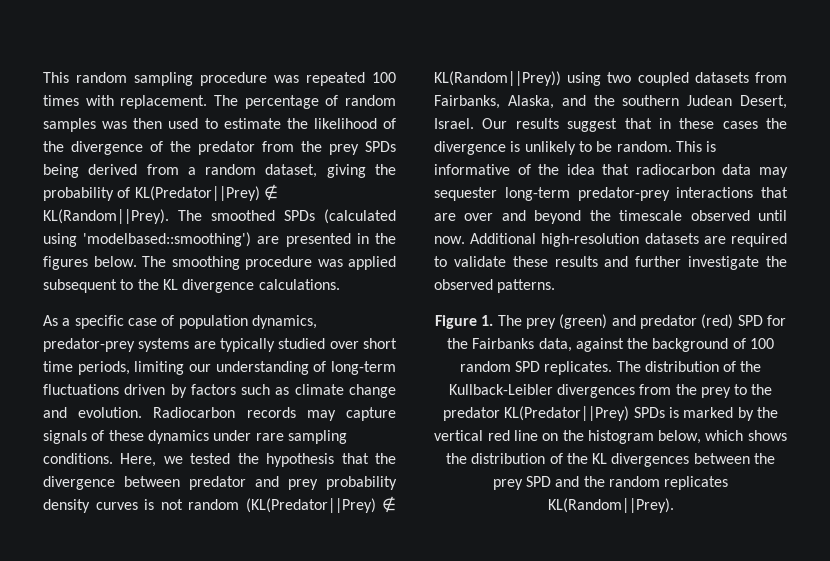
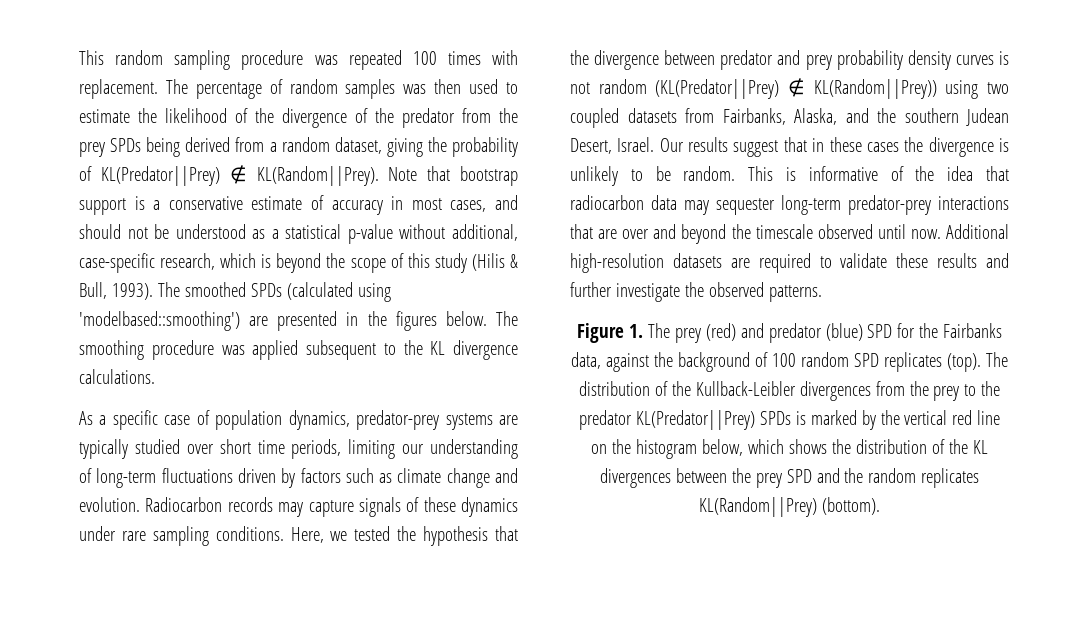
(169, 216) none -> [388,166,518,186] [79,195,518,215] [79,224,518,244] [79,253,518,273] [79,282,153,300] Note that bootstrap support is a conservative estimate of accuracy in most cases, and should not be understood as a statistical p-value without additional, case-specific research, which is beyond the scope of this study (Hilis & Bull, 1993).
[559,314,608,329] (green) -> [705,323,736,341] (red)
[701,314,734,329] (red) -> [825,323,863,341] (blue)
[544,361,613,375] replicates. -> [883,352,981,372] replicates (top).
[547,498,674,513] KL(Random||Prey). -> [699,497,880,517] KL(Random||Prey) (bottom).

